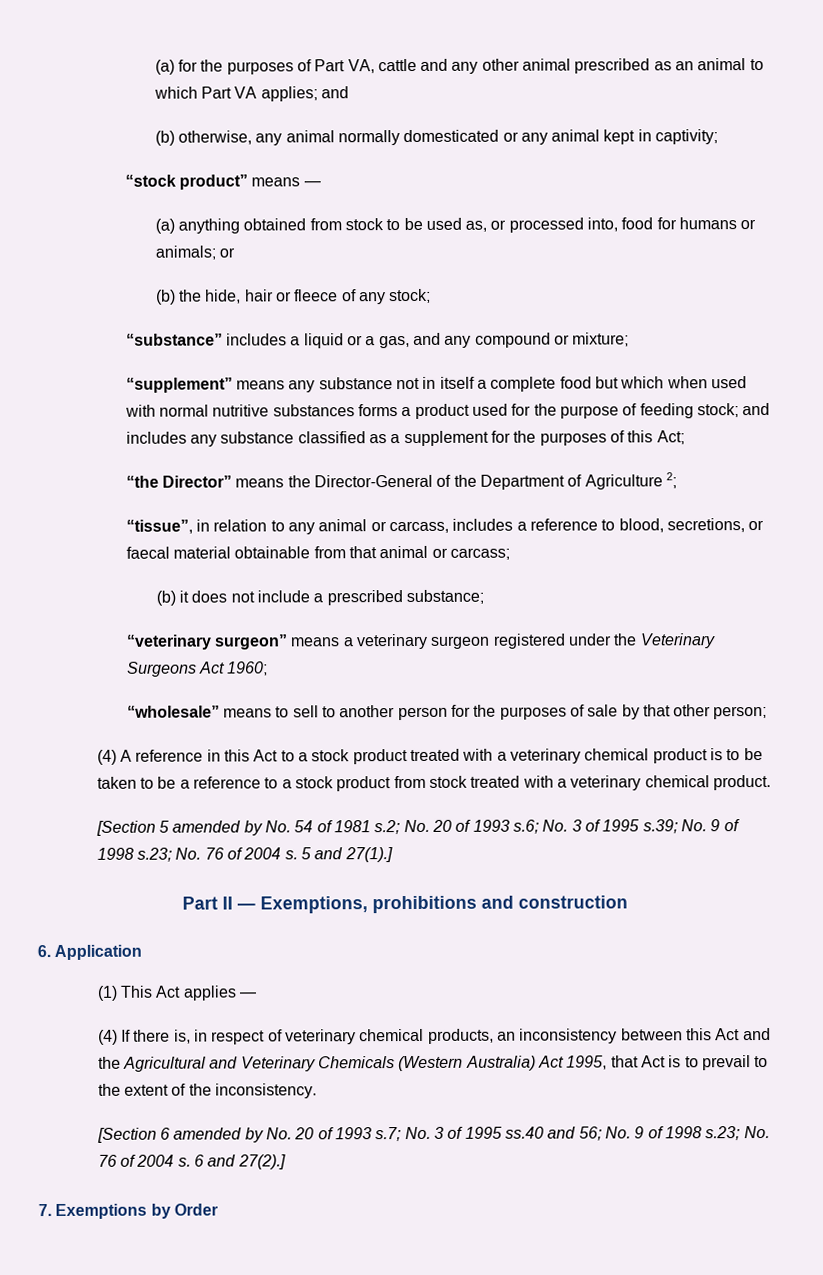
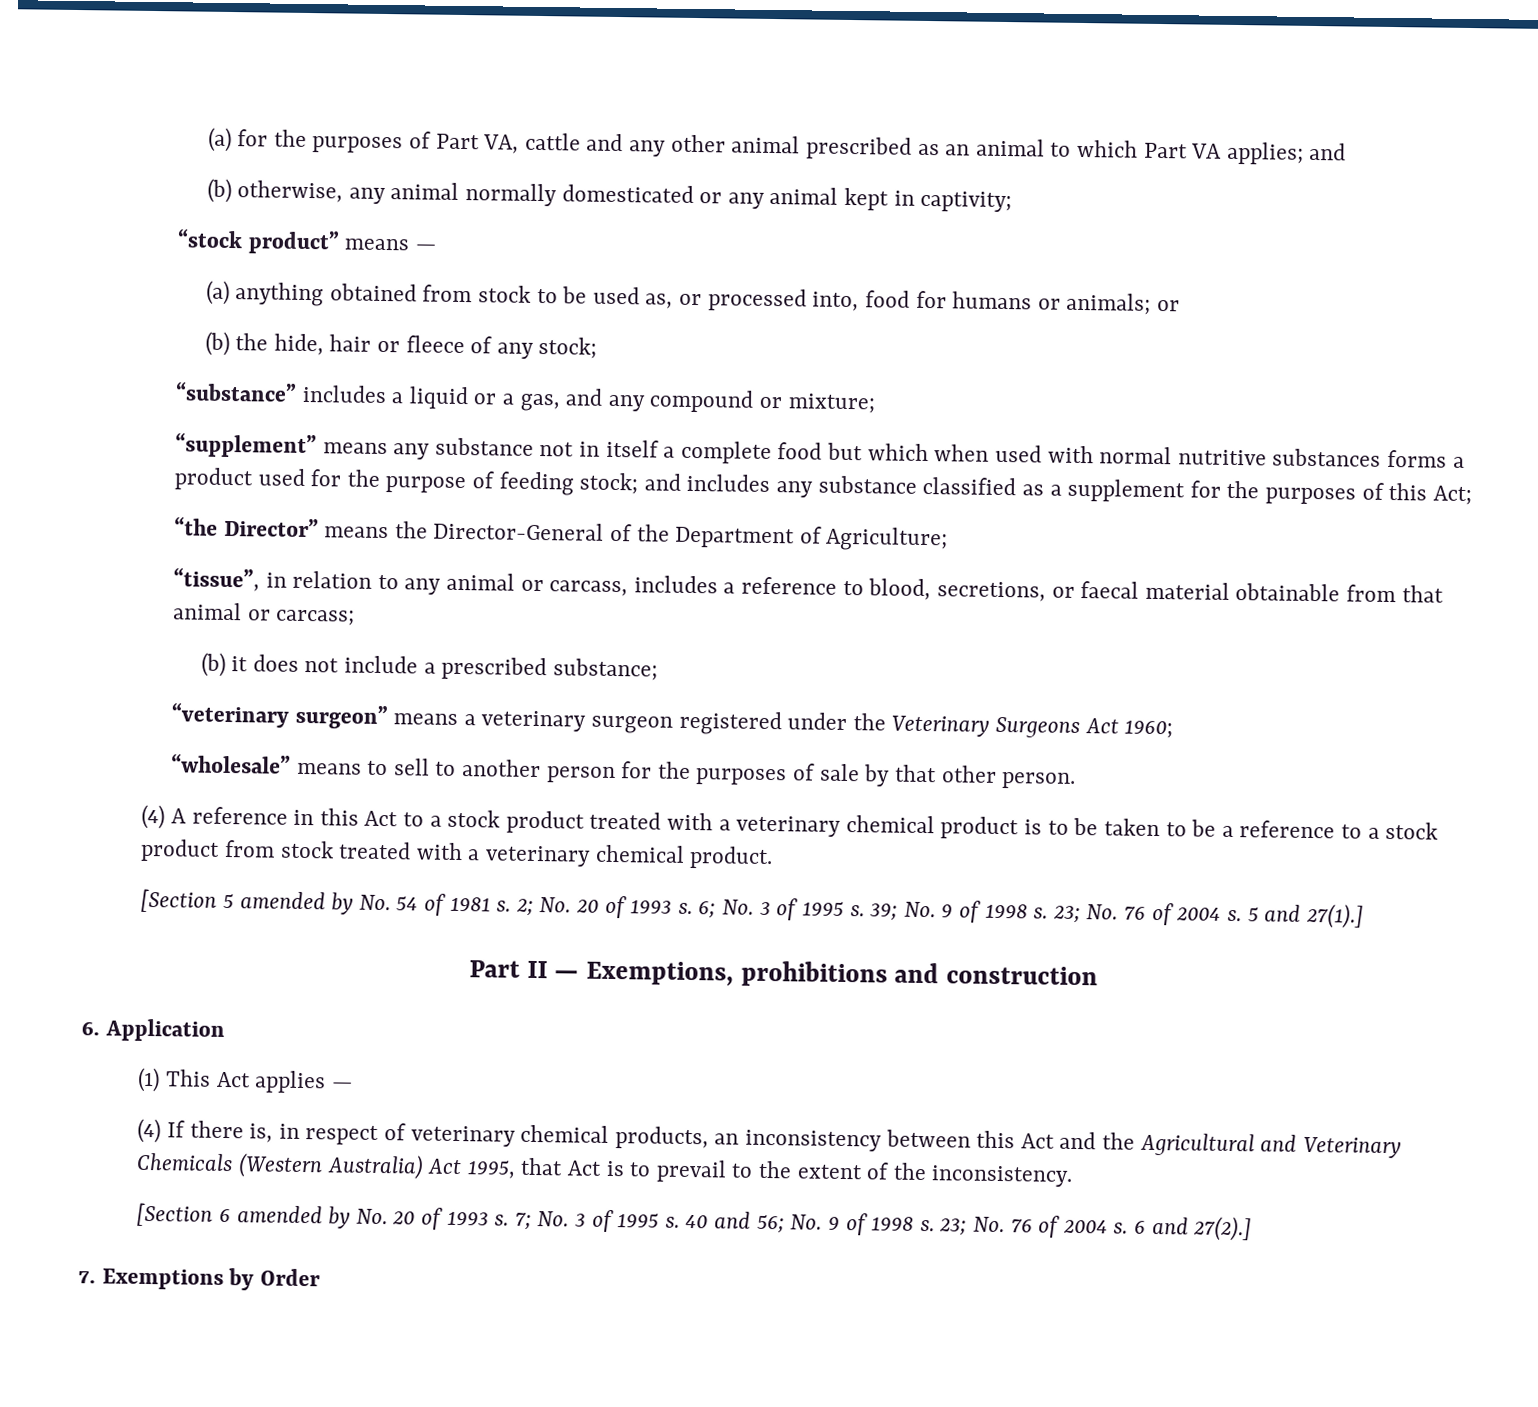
[584,472,677,490] Agriculture 2; -> [825,526,949,552] Agriculture;
[713,706,768,720] person; -> [1001,772,1077,789] person.
[374,819,740,835] [96,847,173,862] s.2; No. 20 of 1993 s.6; No. 3 of 1995 s.39; No. 9 of 1998 s.23; -> [496,895,1081,924] s. 2; No. 20 of 1993 s. 6; No. 3 of 1995 s. 39; No. 9 of 1998 s. 23;
[375,1126,544,1142] s.7; No. 3 of 1995 ss.40 -> [494,1209,709,1233] s. 7; No. 3 of 1995 s. 40
[705,1126,741,1141] s.23; -> [919,1218,968,1236] s. 23;

